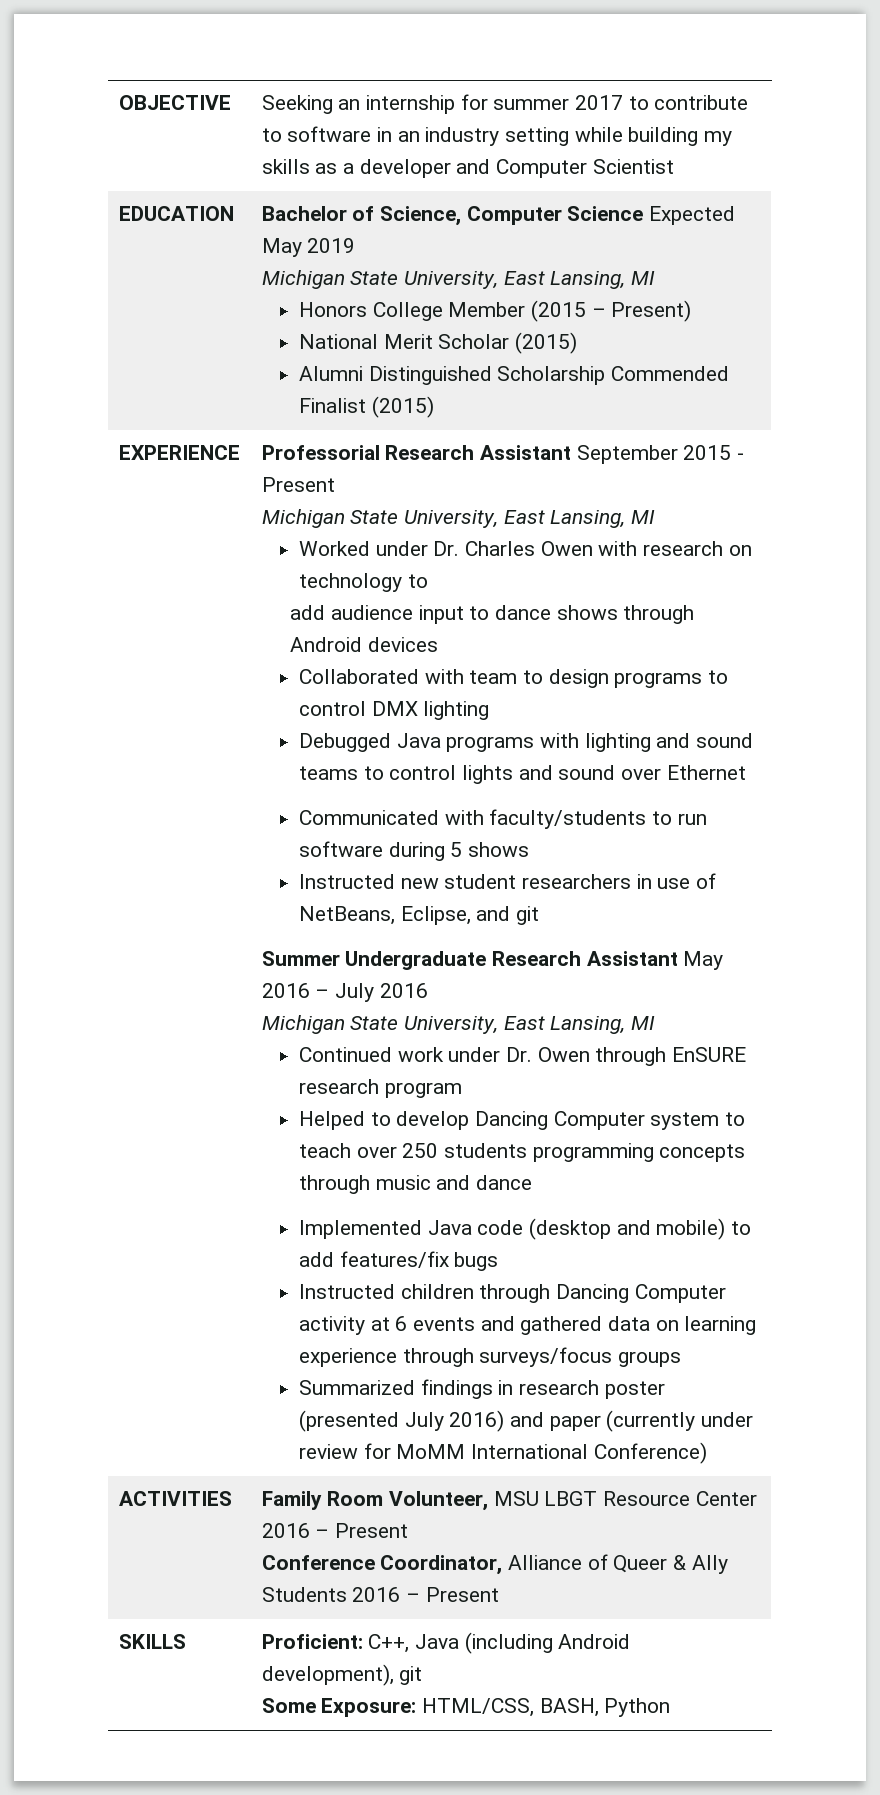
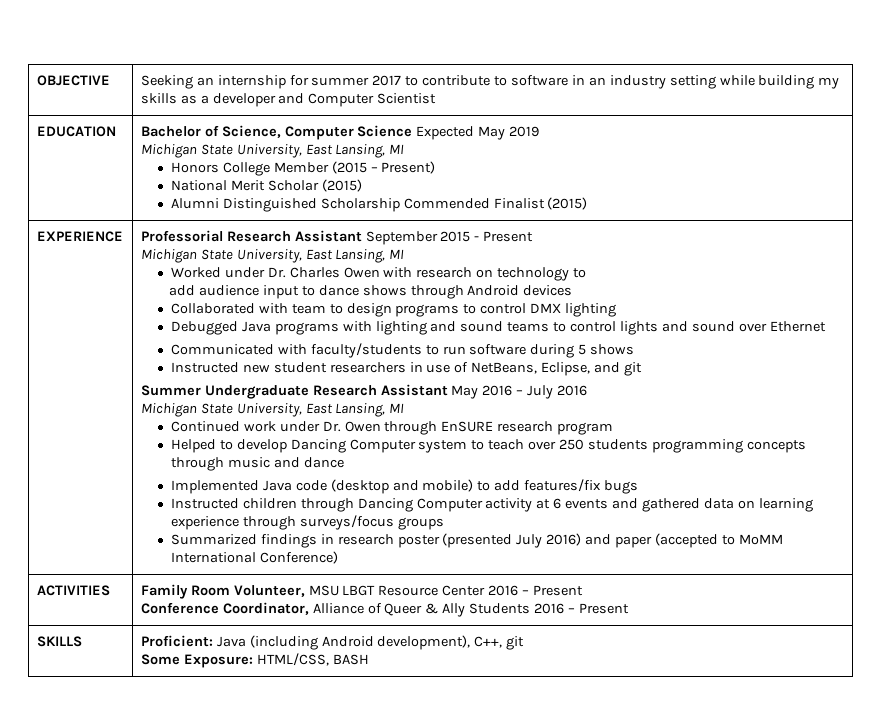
[606,1410,754,1432] [299,1443,391,1459] (currently under review for -> [655,533,735,548] (accepted to
[368,1634,410,1653] C++, -> (213, 641) none
(394, 1675) none -> [474,636,503,648] C++,
[539,1698,671,1717] BASH, Python -> [332,654,369,665] BASH

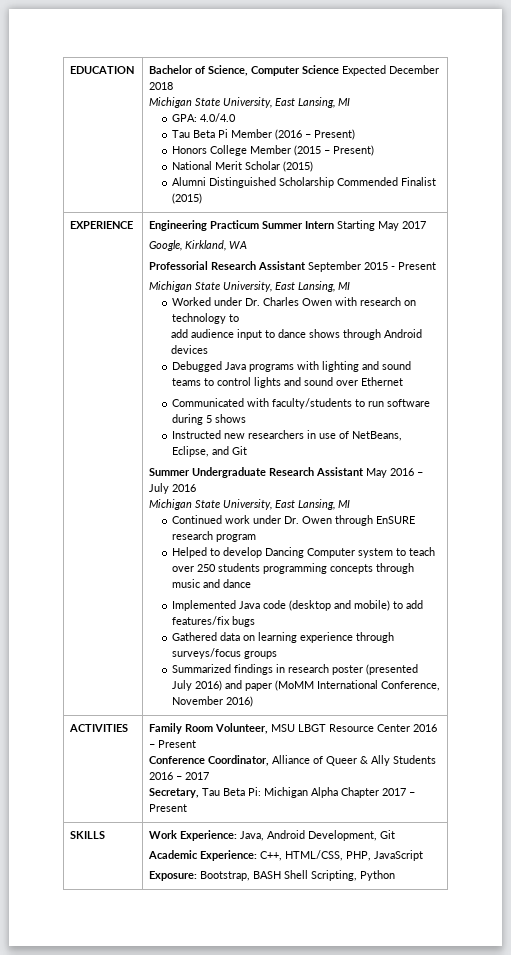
[36,75,110,86] [140,75,840,89] [140,93,437,107] OBJECTIVE | Seeking an internship for summer 2017 to contribute to software in an industry setting while building my skills as a developer and Computer Scientist // -> (70, 70) none
[478,126,540,140] [140,144,405,158] May 2019 // Michigan State University, East Lansing, MI -> [389,65,440,74] [149,82,174,90] [149,97,351,108] [172,113,237,122] [172,129,356,140] December 2018 // Michigan State University, East Lansing, MI // GPA: 4.0/4.0 // Tau Beta Pi Member (2016 – Present)
(123, 236) none -> [149,220,427,231] [149,240,248,251] Engineering Practicum Summer Intern Starting May 2017 // Google, Kirkland, WA //
[170,303,617,317] // Collaborated with team to design programs to control DMX lighting -> (208, 349) none
[273,362,327,373] student -> (246, 436) none
[624,362,643,376] git -> [232,446,248,455] Git
[170,498,701,512] Instructed children through Dancing Computer activity at 6 events and gathered -> [172,632,218,641] Gathered
[655,533,783,548] [170,551,338,564] (accepted to MoMM International Conference) -> [275,680,441,691] [172,696,254,707] (MoMM International Conference, November 2016)
[578,603,629,614] [36,636,82,647] [140,635,525,650] [140,653,369,668] Present // SKILLS | Proficient: Java (including Android development), C++, git // Some Exposure: HTML/CSS, BASH -> [185,772,210,780] [149,787,416,798] [149,804,188,812] [70,831,106,839] [149,830,396,841] [148,850,424,861] [149,870,396,881] 2017 // Secretary, Tau Beta Pi: Michigan Alpha Chapter 2017 – Present // SKILLS | Work Experience: Java, Android Development, Git // Academic Experience: C++, HTML/CSS, PHP, JavaScript // Exposure: Bootstrap, BASH Shell Scripting, Python

